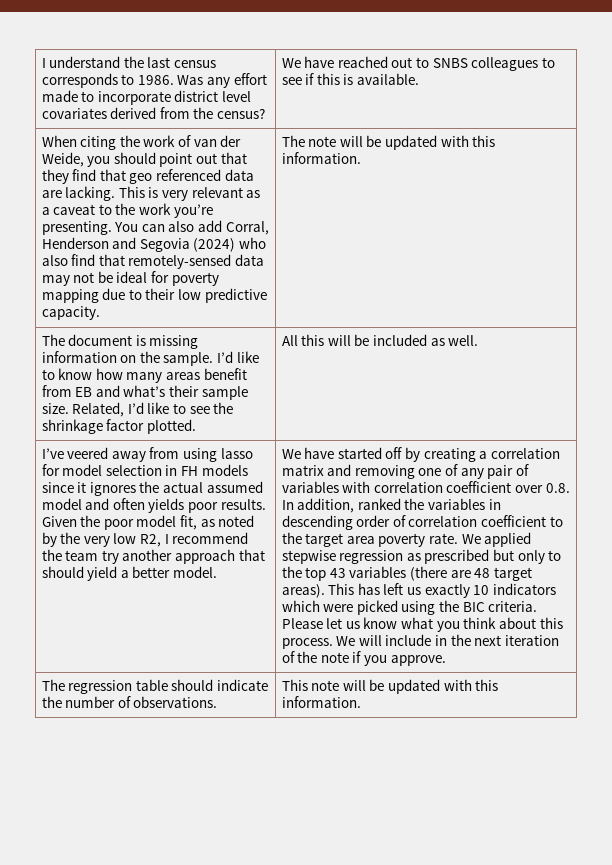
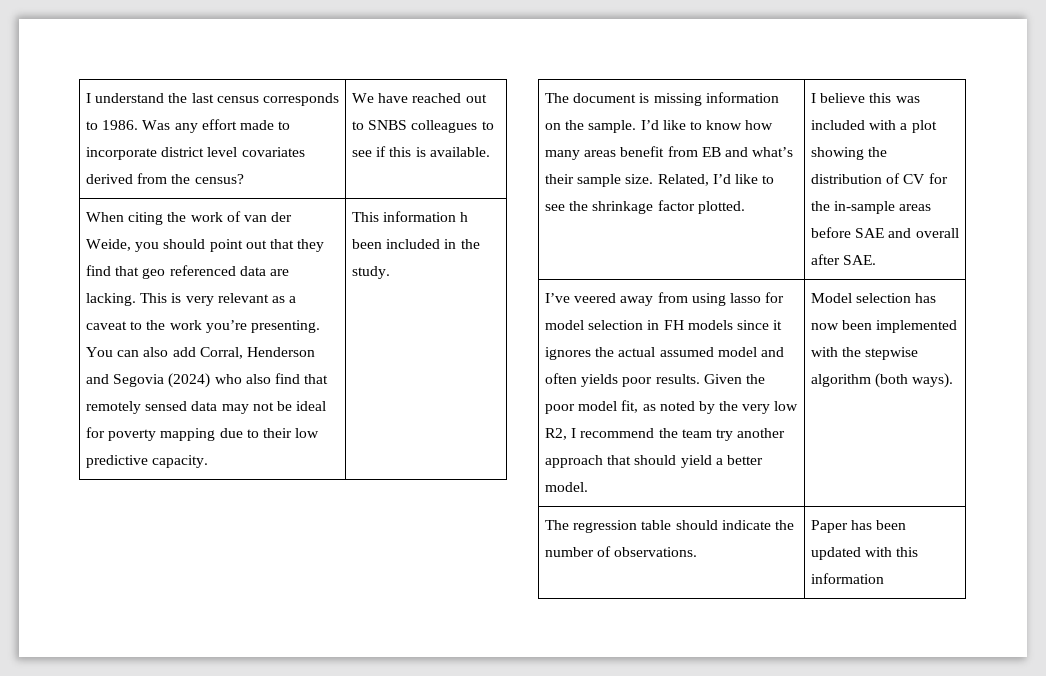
[128,254,232,269] remotely-sensed -> [85,401,188,414] remotely sensed
[281,135,496,150] [281,152,361,164] The note will be updated with this information. -> [351,211,469,222] [351,239,480,249] [351,266,390,279] This information h been included in the study.
[281,334,479,346] All this will be included as well. -> [810,93,920,103] [810,120,937,133] [810,147,888,160] [810,173,948,184] [810,201,932,214] [810,227,959,238] [810,254,877,265] I believe this was included with a plot showing the distribution of CV for the in-sample areas before SAE and overall after SAE.
[281,447,561,462] [281,464,530,479] [281,481,570,493] [281,498,501,513] [281,515,563,530] [281,532,532,547] [281,549,562,564] [281,566,533,581] [281,583,557,598] [281,600,538,615] [281,617,563,632] [281,634,560,649] [281,651,446,666] We have started off by creating a correlation matrix and removing one of any pair of variables with correlation coefficient over 0.8. In addition, ranked the variables in descending order of correlation coefficient to the target area poverty rate. We applied stepwise regression as prescribed but only to the top 43 variables (there are 48 target areas). This has left us exactly 10 indicators which were picked using the BIC criteria. Please let us know what you think about this process. We will include in the next iteration of the note if you approve. -> [810,293,937,303] [810,320,958,333] [810,347,919,360] [810,373,954,388] Model selection has now been implemented with the stepwise algorithm (both ways).
[281,679,499,694] [281,696,361,708] This note will be updated with this information. -> [810,520,907,533] [810,547,919,560] [810,573,884,584] Paper has been updated with this information

